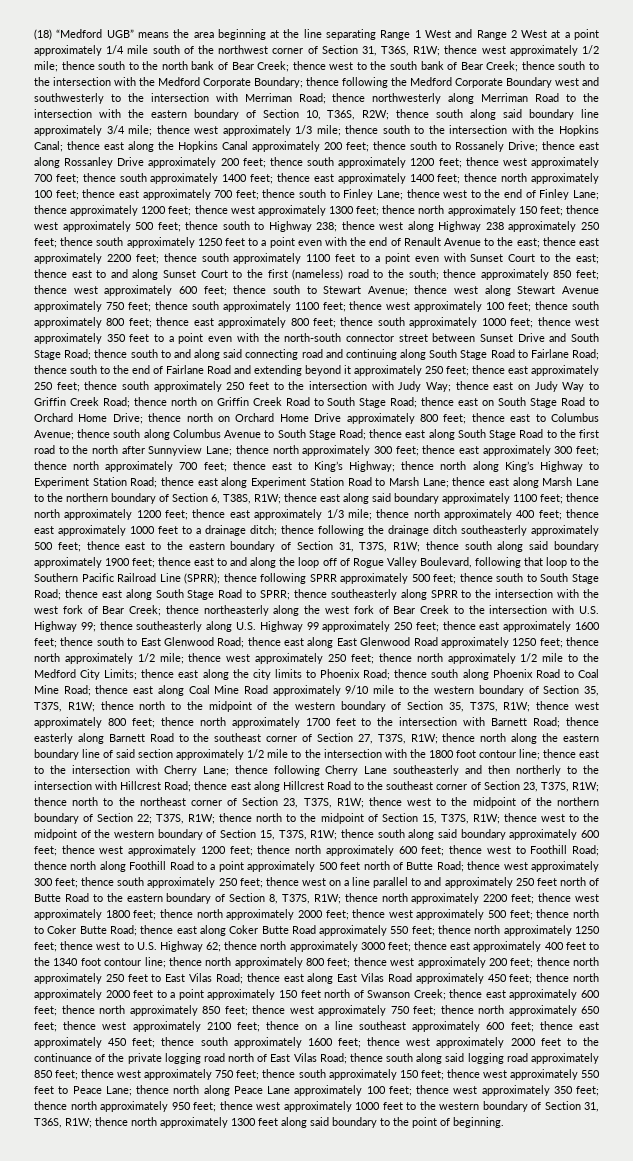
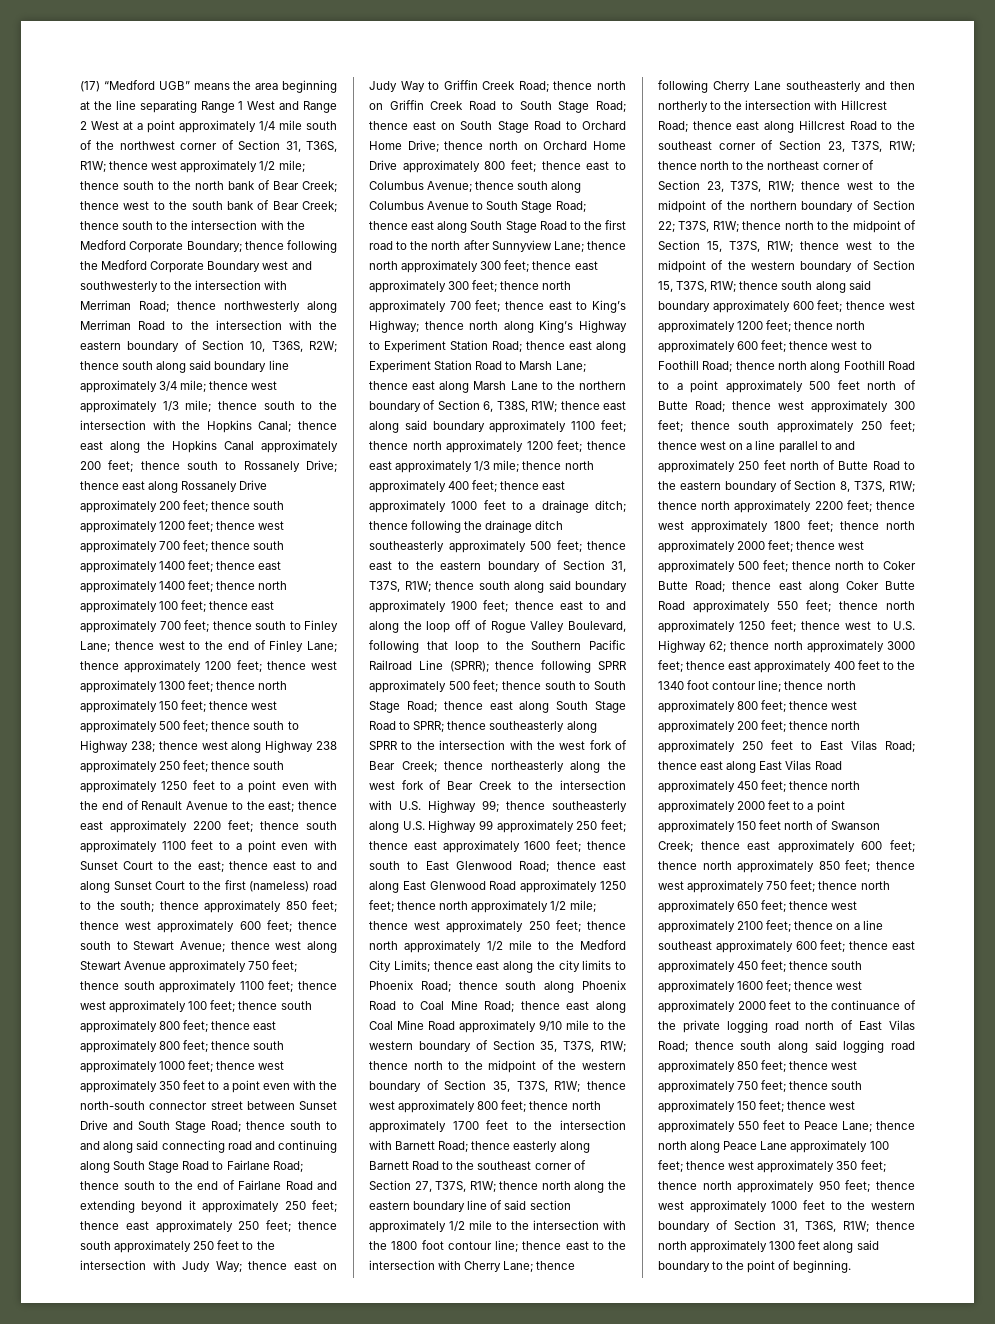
[34,29,52,40] (18) -> [80,81,100,92] (17)
[64,157,114,168] Rossanley -> [181,481,238,492] Rossanely

